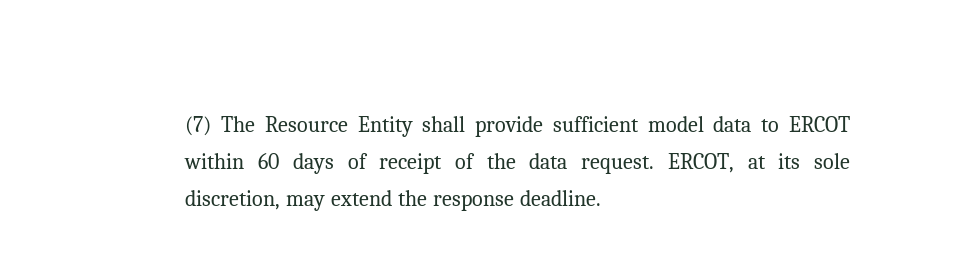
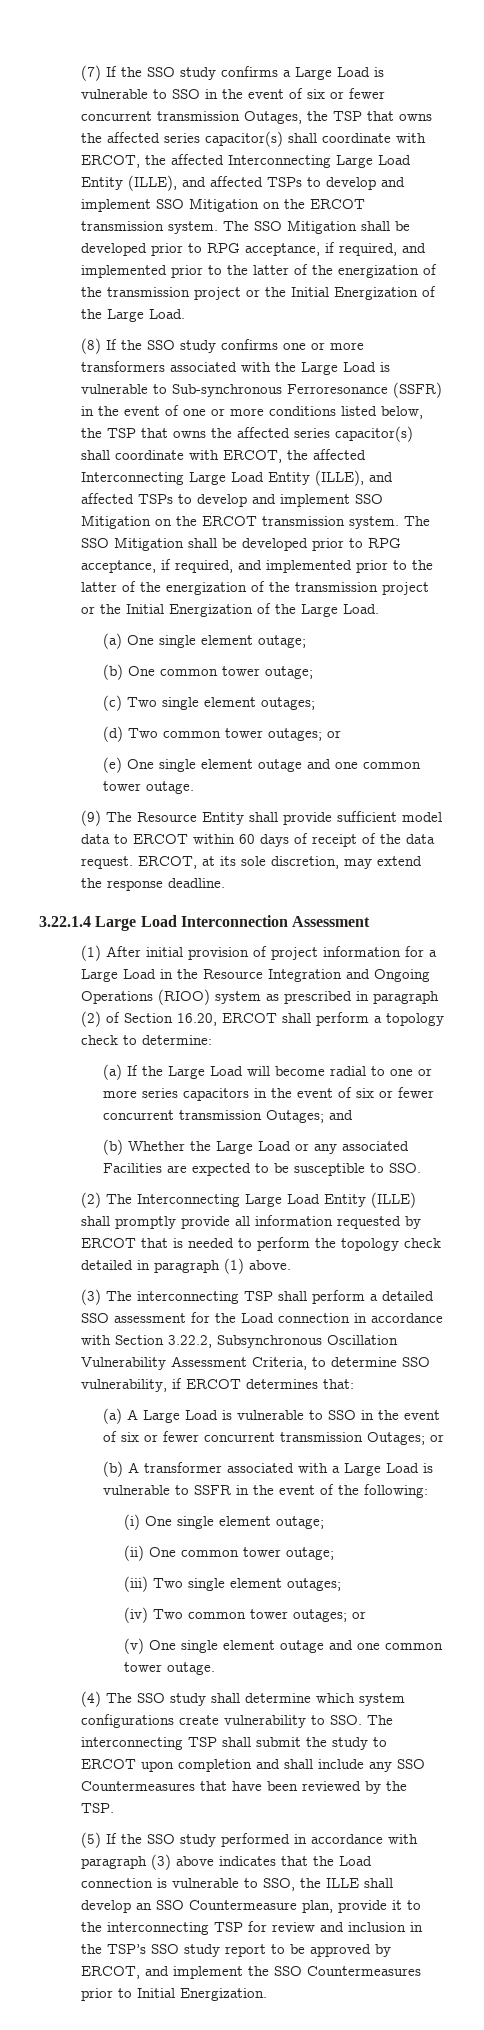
(212, 126) none -> [106,66,385,80] [81,88,386,99] [81,111,433,124] [81,131,427,147] [81,154,412,168] [81,175,406,191] [81,198,366,212] [81,220,411,234] [81,242,427,256] [81,264,438,278] [81,286,437,300] [81,309,186,322] [81,338,365,354] [81,361,391,375] [81,382,443,398] [81,405,424,419] [81,426,414,442] [81,449,367,463] [81,470,394,486] [81,493,384,507] [81,515,431,529] [81,537,402,551] [81,559,434,573] [81,581,430,595] [81,603,380,617] [102,633,306,649] [102,664,313,680] [102,695,315,711] [102,726,341,742] [102,757,421,773] [102,781,194,794] [81,810,102,826] If the SSO study confirms a Large Load is vulnerable to SSO in the event of six or fewer concurrent transmission Outages, the TSP that owns the affected series capacitor(s) shall coordinate with ERCOT, the affected Interconnecting Large Load Entity (ILLE), and affected TSPs to develop and implement SSO Mitigation on the ERCOT transmission system. The SSO Mitigation shall be developed prior to RPG acceptance, if required, and implemented prior to the latter of the energization of the transmission project or the Initial Energization of the Large Load. // (8) If the SSO study confirms one or more transformers associated with the Large Load is vulnerable to Sub-synchronous Ferroresonance (SSFR) in the event of one or more conditions listed below, the TSP that owns the affected series capacitor(s) shall coordinate with ERCOT, the affected Interconnecting Large Load Entity (ILLE), and affected TSPs to develop and implement SSO Mitigation on the ERCOT transmission system. The SSO Mitigation shall be developed prior to RPG acceptance, if required, and implemented prior to the latter of the energization of the transmission project or the Initial Energization of the Large Load. // (a) One single element outage; // (b) One common tower outage; // (c) Two single element outages; // (d) Two common tower outages; or // (e) One single element outage and one common tower outage. // (9)
(602, 198) none -> [39,915,371,931] [81,945,438,961] [81,969,431,982] [81,989,440,1005] [81,1011,445,1027] [81,1035,213,1045] [102,1064,432,1080] [102,1087,434,1101] [102,1110,353,1123] [102,1139,409,1155] [102,1163,421,1176] [81,1192,417,1208] [81,1215,422,1229] [81,1237,442,1251] [81,1258,292,1274] [81,1289,435,1305] [81,1312,444,1323] [81,1335,399,1348] [81,1356,431,1370] [81,1378,355,1392] [102,1408,440,1424] [102,1431,444,1445] [102,1461,433,1477] [102,1484,428,1498] [123,1514,324,1530] [123,1545,334,1561] [123,1576,341,1592] [123,1607,366,1623] [123,1638,443,1654] [123,1662,215,1675] [81,1691,406,1707] [81,1714,394,1728] [81,1737,388,1750] [81,1759,426,1772] [81,1781,408,1794] [81,1803,115,1813] [81,1832,419,1848] [81,1854,373,1870] [81,1878,394,1891] [81,1900,422,1913] [81,1921,424,1935] [81,1944,392,1957] [81,1966,422,1979] [81,1988,268,2001] // 3.22.1.4 Large Load Interconnection Assessment // (1) After initial provision of project information for a Large Load in the Resource Integration and Ongoing Operations (RIOO) system as prescribed in paragraph (2) of Section 16.20, ERCOT shall perform a topology check to determine: // (a) If the Large Load will become radial to one or more series capacitors in the event of six or fewer concurrent transmission Outages; and // (b) Whether the Large Load or any associated Facilities are expected to be susceptible to SSO. // (2) The Interconnecting Large Load Entity (ILLE) shall promptly provide all information requested by ERCOT that is needed to perform the topology check detailed in paragraph (1) above. // (3) The interconnecting TSP shall perform a detailed SSO assessment for the Load connection in accordance with Section 3.22.2, Subsynchronous Oscillation Vulnerability Assessment Criteria, to determine SSO vulnerability, if ERCOT determines that: // (a) A Large Load is vulnerable to SSO in the event of six or fewer concurrent transmission Outages; or // (b) A transformer associated with a Large Load is vulnerable to SSFR in the event of the following: // (i) One single element outage; // (ii) One common tower outage; // (iii) Two single element outages; // (iv) Two common tower outages; or // (v) One single element outage and one common tower outage. // (4) The SSO study shall determine which system configurations create vulnerability to SSO. The interconnecting TSP shall submit the study to ERCOT upon completion and shall include any SSO Countermeasures that have been reviewed by the TSP. // (5) If the SSO study performed in accordance with paragraph (3) above indicates that the Load connection is vulnerable to SSO, the ILLE shall develop an SSO Countermeasure plan, provide it to the interconnecting TSP for review and inclusion in the TSP’s SSO study report to be approved by ERCOT, and implement the SSO Countermeasures prior to Initial Energization.

